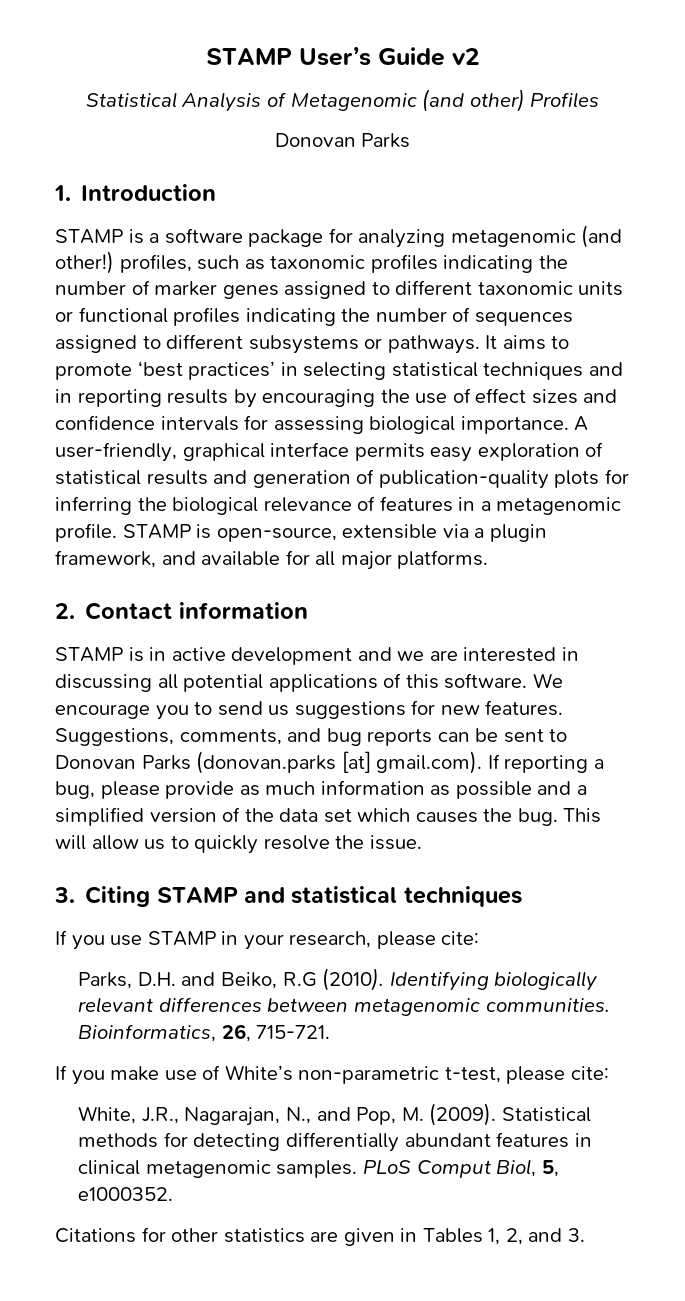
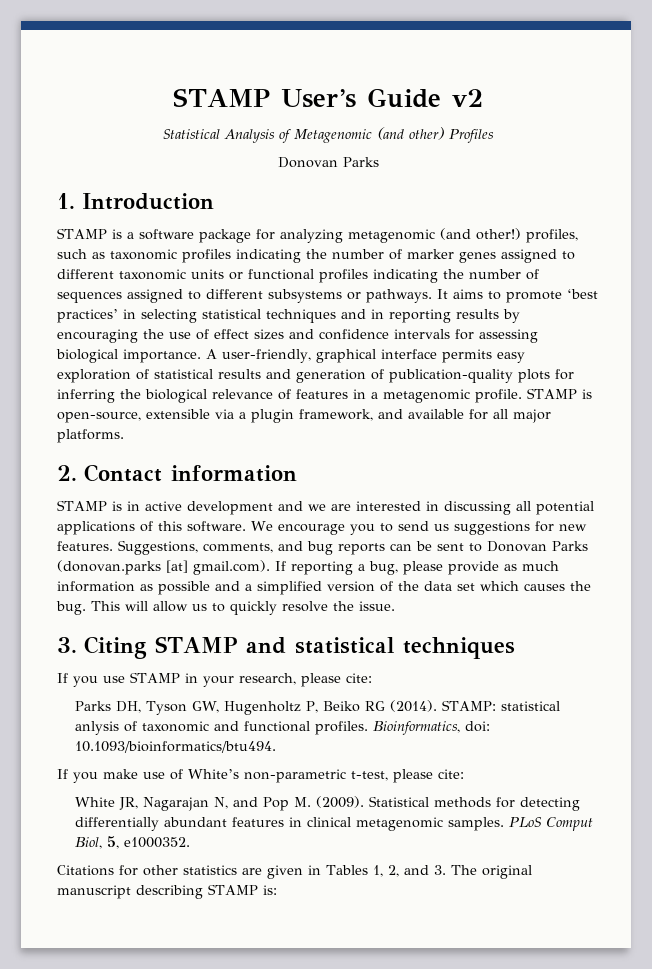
[78,968,598,991] [78,997,610,1016] [78,1024,331,1042] Parks, D.H. and Beiko, R.G (2010). Identifying biologically relevant differences between metagenomic communities. Bioinformatics, 26, 715-721. -> [74,700,561,715] [74,721,490,735] [74,741,276,753] Parks DH, Tyson GW, Hugenholtz P, Beiko RG (2014). STAMP: statistical anlysis of taxonomic and functional profiles. Bioinformatics, doi: 10.1093/bioinformatics/btu494.
[78,1106,397,1126] White, J.R., Nagarajan, N., and Pop, -> [74,797,289,811] White JR, Nagarajan N, and Pop
(585, 1235) none -> [450,865,532,879] [57,884,277,899] The original manuscript describing STAMP is:

